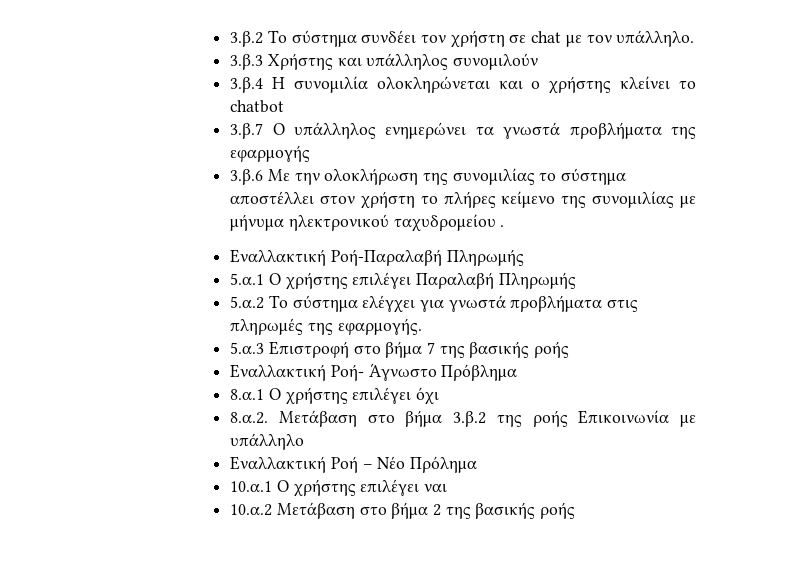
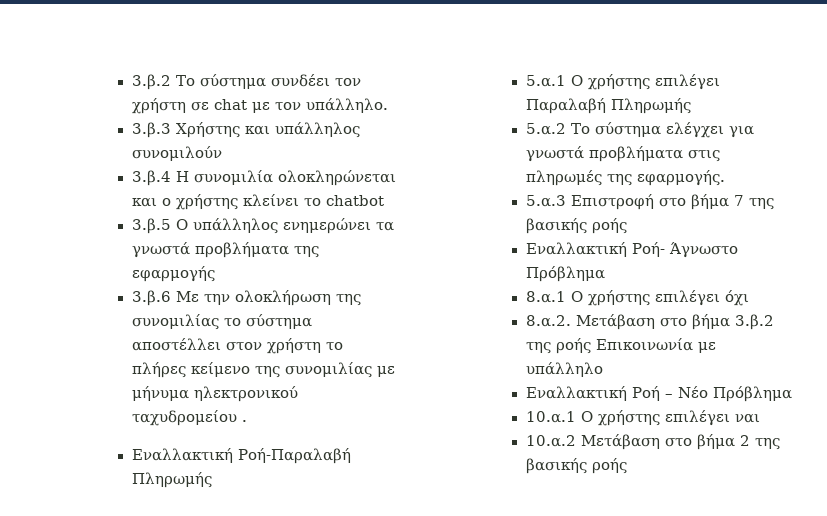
[230,123,264,139] 3.β.7 -> [131,218,171,234] 3.β.5
[410,456,478,473] Πρόλημα -> [712,386,792,402] Πρόβλημα

